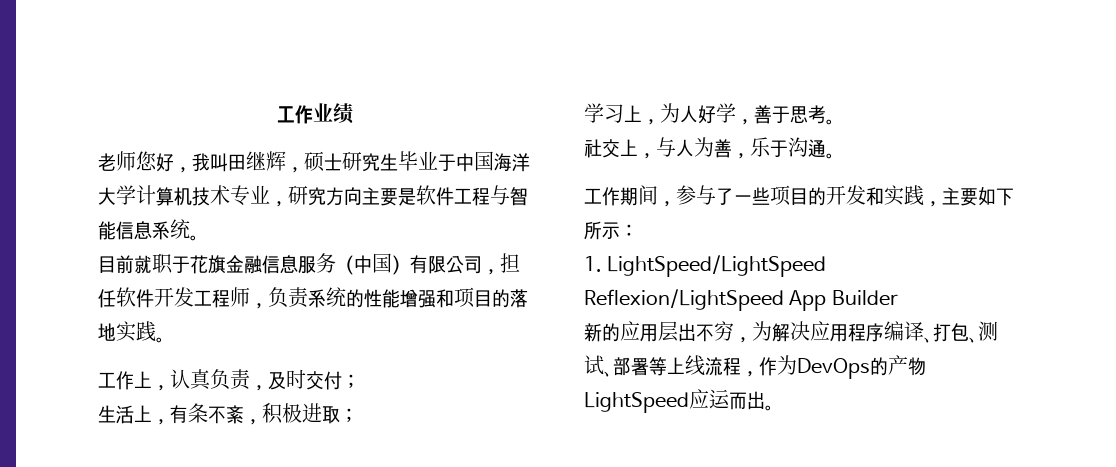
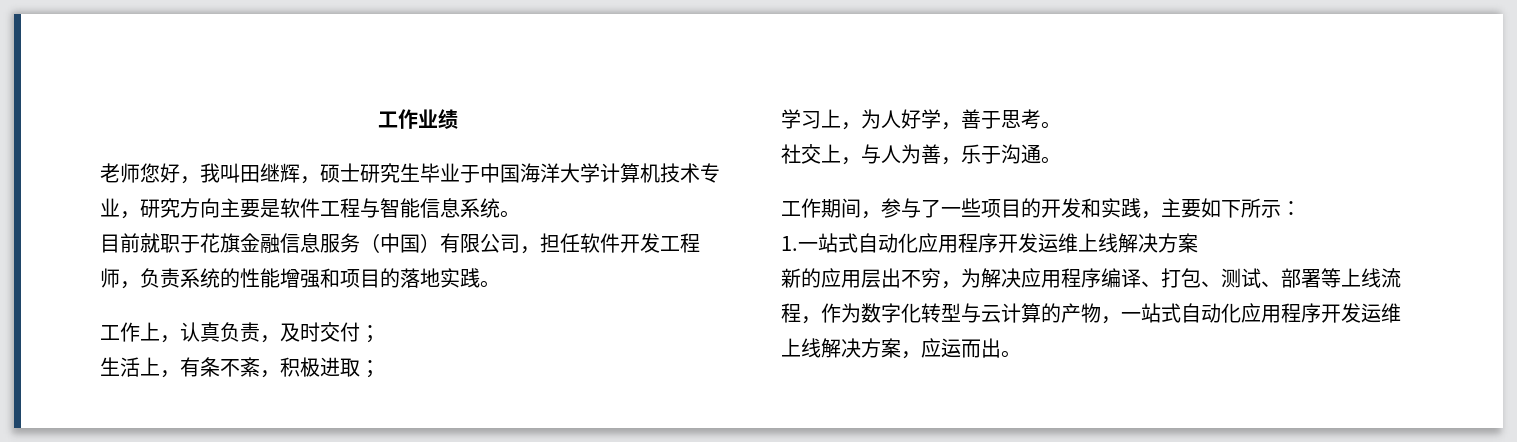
[607,255,827,277] [584,289,898,311] LightSpeed/LightSpeed Reflexion/LightSpeed App Builder -> [798,233,1198,253] 一站式自动化应用程序开发运维上线解决方案
[797,355,926,379] [584,392,689,413] DevOps的产物LightSpeed -> [861,303,1401,324] [781,338,921,359] 数字化转型与云计算的产物，一站式自动化应用程序开发运维上线解决方案，

